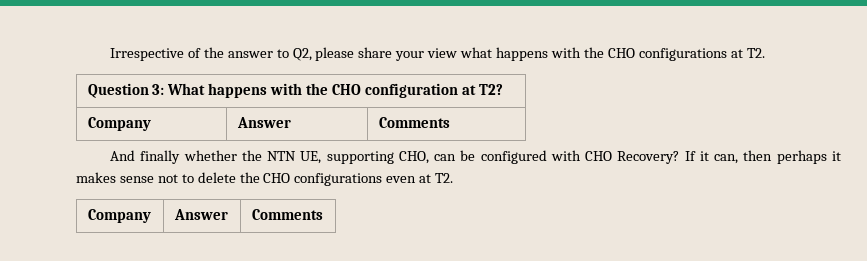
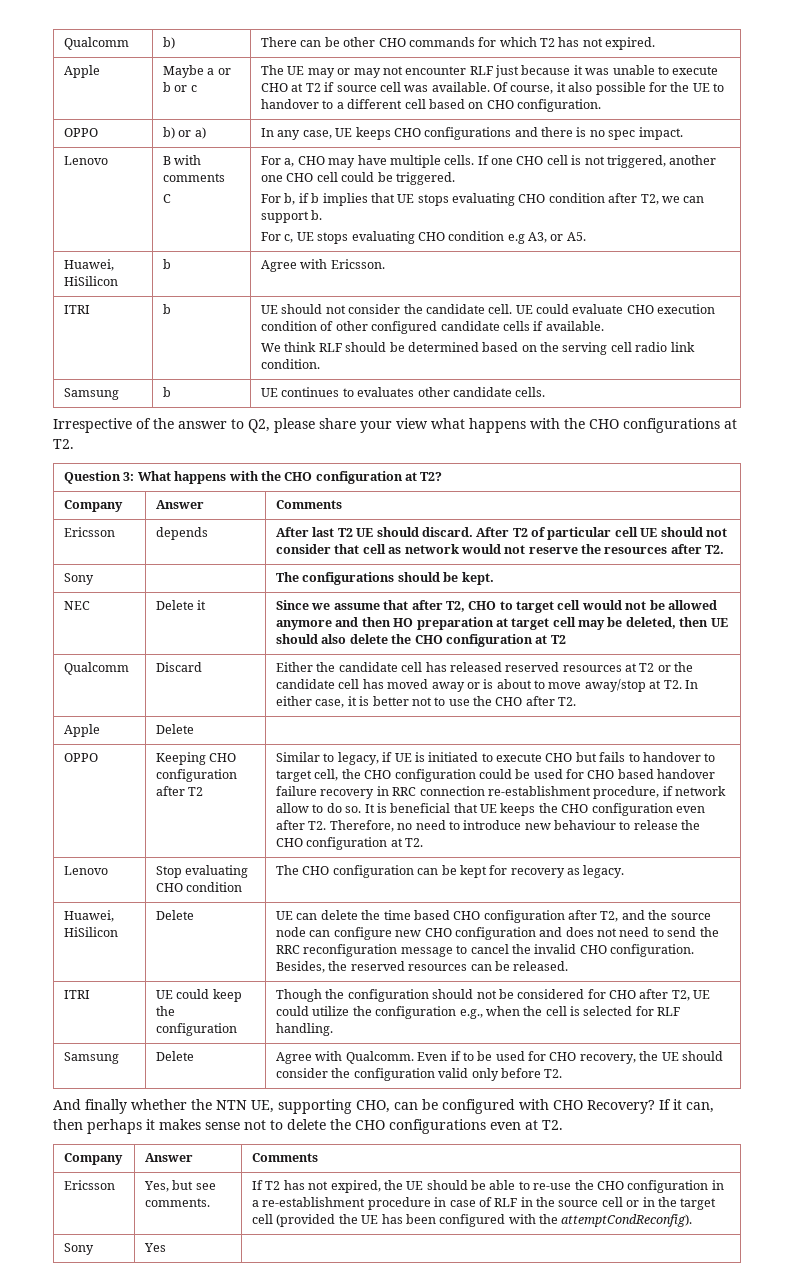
(109, 54) none -> [64,37,130,50] [163,37,176,49] [261,37,656,50] [64,65,101,78] [163,65,231,78] [163,82,197,92] [261,65,719,78] [261,82,725,95] [261,99,602,112] [64,128,99,137] [163,127,206,139] [261,127,683,140] [64,156,109,165] [163,155,202,165] [163,173,226,182] [163,194,172,203] [261,155,717,168] [261,172,455,185] [261,193,705,206] [261,210,323,223] [261,231,586,244] [64,259,115,271] [64,276,119,286] [163,259,172,269] [261,259,385,272] [64,305,91,314] [163,304,172,314] [261,304,716,314] [261,321,604,334] [261,342,695,355] [261,359,321,369] [64,388,120,400] [163,387,172,397] [261,387,546,397] Qualcomm | b) | There can be other CHO commands for which T2 has not expired. // Apple | Maybe a or b or c | The UE may or may not encounter RLF just because it was unable to execute CHO at T2 if source cell was available. Of course, it also possible for the UE to handover to a different cell based on CHO configuration. // OPPO | b) or a) | In any case, UE keeps CHO configurations and there is no spec impact. // Lenovo | B with comments // C | For a, CHO may have multiple cells. If one CHO cell is not triggered, another one CHO cell could be triggered. // For b, if b implies that UE stops evaluating CHO condition after T2, we can support b. // For c, UE stops evaluating CHO condition e.g A3, or A5. // Huawei, HiSilicon | b | Agree with Ericsson. // ITRI | b | UE should not consider the candidate cell. UE could evaluate CHO execution condition of other configured candidate cells if available. // We think RLF should be determined based on the serving cell radio link condition. // Samsung | b | UE continues to evaluates other candidate cells. //
(450, 122) none -> [64,527,116,537] [156,527,209,540] [276,527,727,540] [276,544,725,554] [64,573,95,585] [276,572,494,585] [64,601,91,610] [156,600,207,610] [276,600,717,613] [276,617,728,630] [276,634,566,647] [64,662,130,675] [156,662,203,672] [276,662,694,672] [276,679,698,692] [276,696,577,708] [64,724,101,737] [156,724,195,734] [64,753,99,762] [156,752,237,765] [156,769,238,782] [156,786,204,796] [276,752,716,765] [276,769,716,782] [276,786,727,799] [276,803,705,816] [276,820,701,832] [276,837,424,850] [64,866,109,875] [156,865,249,878] [156,882,243,892] [276,865,625,878] [64,910,115,922] [64,927,119,937] [156,910,195,920] [276,910,711,923] [276,927,719,940] [276,944,695,957] [276,961,569,973] [64,990,91,999] [156,989,242,1002] [156,1006,176,1016] [156,1023,238,1036] [276,989,711,1002] [276,1006,681,1019] [276,1023,334,1036] [64,1052,120,1064] [156,1051,195,1061] [276,1051,723,1064] [276,1068,563,1081] // Ericsson | depends | After last T2 UE should discard. After T2 of particular cell UE should not consider that cell as network would not reserve the resources after T2. // Sony | | The configurations should be kept. // NEC | Delete it | Since we assume that after T2, CHO to target cell would not be allowed anymore and then HO preparation at target cell may be deleted, then UE should also delete the CHO configuration at T2 // Qualcomm | Discard | Either the candidate cell has released reserved resources at T2 or the candidate cell has moved away or is about to move away/stop at T2. In either case, it is better not to use the CHO after T2. // Apple | Delete | // OPPO | Keeping CHO configuration after T2 | Similar to legacy, if UE is initiated to execute CHO but fails to handover to target cell, the CHO configuration could be used for CHO based handover failure recovery in RRC connection re-establishment procedure, if network allow to do so. It is beneficial that UE keeps the CHO configuration even after T2. Therefore, no need to introduce new behaviour to release the CHO configuration at T2. // Lenovo | Stop evaluating CHO condition | The CHO configuration can be kept for recovery as legacy. // Huawei, HiSilicon | Delete | UE can delete the time based CHO configuration after T2, and the source node can configure new CHO configuration and does not need to send the RRC reconfiguration message to cancel the invalid CHO configuration. Besides, the reserved resources can be released. // ITRI | UE could keep the configuration | Though the configuration should not be considered for CHO after T2, UE could utilize the configuration e.g., when the cell is selected for RLF handling. // Samsung | Delete | Agree with Qualcomm. Even if to be used for CHO recovery, the UE should consider the configuration valid only before T2.
(323, 214) none -> [64,1180,116,1190] [144,1180,216,1192] [145,1198,211,1207] [252,1180,724,1193] [252,1197,717,1210] [252,1214,693,1227] [64,1243,95,1255] [144,1243,167,1252] // Ericsson | Yes, but see comments. | If T2 has not expired, the UE should be able to re-use the CHO configuration in a re-establishment procedure in case of RLF in the source cell or in the target cell (provided the UE has been configured with the attemptCondReconfig). // Sony | Yes |

